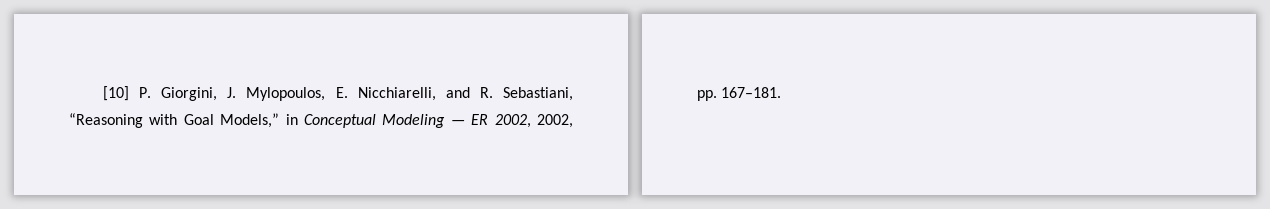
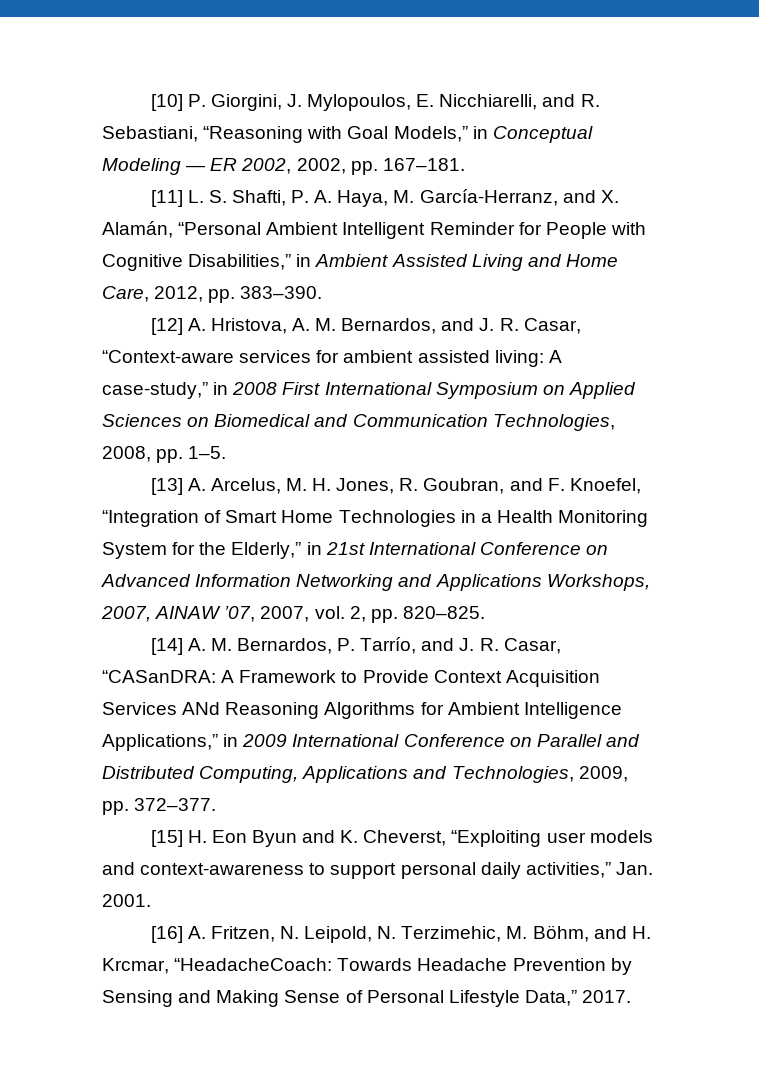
(782, 92) none -> [150,189,619,207] [102,221,646,239] [102,254,618,271] [102,286,323,303] [150,318,581,335] [102,350,562,367] [102,382,636,399] [102,414,615,431] [102,446,227,463] [150,478,641,495] [102,510,649,527] [102,542,609,559] [101,574,650,591] [101,606,485,623] [150,637,561,655] [102,670,600,687] [102,702,622,719] [102,734,640,751] [102,766,628,783] [102,798,217,815] [150,830,653,847] [102,862,653,879] [102,894,151,907] [150,925,651,943] [102,958,632,975] [102,990,632,1007] // [11] L. S. Shafti, P. A. Haya, M. García-Herranz, and X. Alamán, “Personal Ambient Intelligent Reminder for People with Cognitive Disabilities,” in Ambient Assisted Living and Home Care, 2012, pp. 383–390. // [12] A. Hristova, A. M. Bernardos, and J. R. Casar, “Context-aware services for ambient assisted living: A case-study,” in 2008 First International Symposium on Applied Sciences on Biomedical and Communication Technologies, 2008, pp. 1–5. // [13] A. Arcelus, M. H. Jones, R. Goubran, and F. Knoefel, “Integration of Smart Home Technologies in a Health Monitoring System for the Elderly,” in 21st International Conference on Advanced Information Networking and Applications Workshops, 2007, AINAW ’07, 2007, vol. 2, pp. 820–825. // [14] A. M. Bernardos, P. Tarrío, and J. R. Casar, “CASanDRA: A Framework to Provide Context Acquisition Services ANd Reasoning Algorithms for Ambient Intelligence Applications,” in 2009 International Conference on Parallel and Distributed Computing, Applications and Technologies, 2009, pp. 372–377. // [15] H. Eon Byun and K. Cheverst, “Exploiting user models and context-awareness to support personal daily activities,” Jan. 2001. // [16] A. Fritzen, N. Leipold, N. Terzimehic, M. Böhm, and H. Krcmar, “HeadacheCoach: Towards Headache Prevention by Sensing and Making Sense of Personal Lifestyle Data,” 2017.

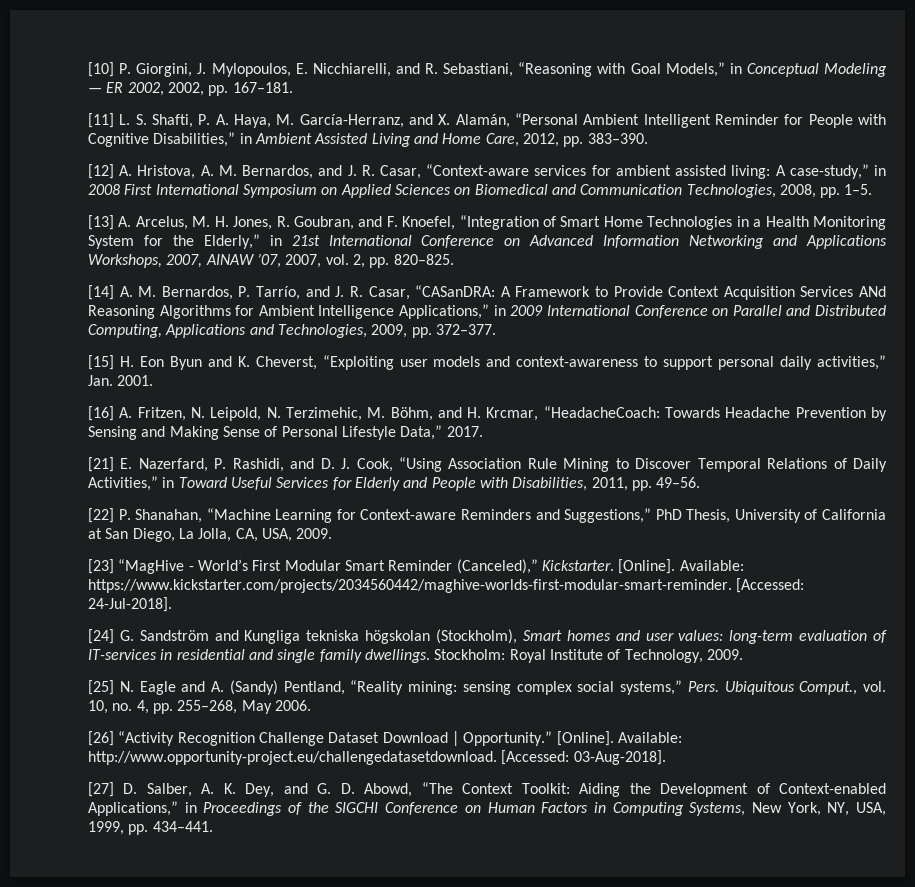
(632, 996) none -> [88,457,888,472] [88,476,701,491] [88,508,886,523] [88,528,333,542] [88,559,744,574] [88,578,805,593] [88,597,172,612] [88,629,888,644] [88,649,743,663] [88,680,886,695] [88,700,311,714] [88,731,682,746] [88,750,666,765] [88,782,887,797] [88,801,886,816] [88,821,213,835] // [21] E. Nazerfard, P. Rashidi, and D. J. Cook, “Using Association Rule Mining to Discover Temporal Relations of Daily Activities,” in Toward Useful Services for Elderly and People with Disabilities, 2011, pp. 49–56. // [22] P. Shanahan, “Machine Learning for Context-aware Reminders and Suggestions,” PhD Thesis, University of California at San Diego, La Jolla, CA, USA, 2009. // [23] “MagHive - World’s First Modular Smart Reminder (Canceled),” Kickstarter. [Online]. Available: https://www.kickstarter.com/projects/2034560442/maghive-worlds-first-modular-smart-reminder. [Accessed: 24-Jul-2018]. // [24] G. Sandström and Kungliga tekniska högskolan (Stockholm), Smart homes and user values: long-term evaluation of IT-services in residential and single family dwellings. Stockholm: Royal Institute of Technology, 2009. // [25] N. Eagle and A. (Sandy) Pentland, “Reality mining: sensing complex social systems,” Pers. Ubiquitous Comput., vol. 10, no. 4, pp. 255–268, May 2006. // [26] “Activity Recognition Challenge Dataset Download | Opportunity.” [Online]. Available: http://www.opportunity-project.eu/challengedatasetdownload. [Accessed: 03-Aug-2018]. // [27] D. Salber, A. K. Dey, and G. D. Abowd, “The Context Toolkit: Aiding the Development of Context-enabled Applications,” in Proceedings of the SIGCHI Conference on Human Factors in Computing Systems, New York, NY, USA, 1999, pp. 434–441.

